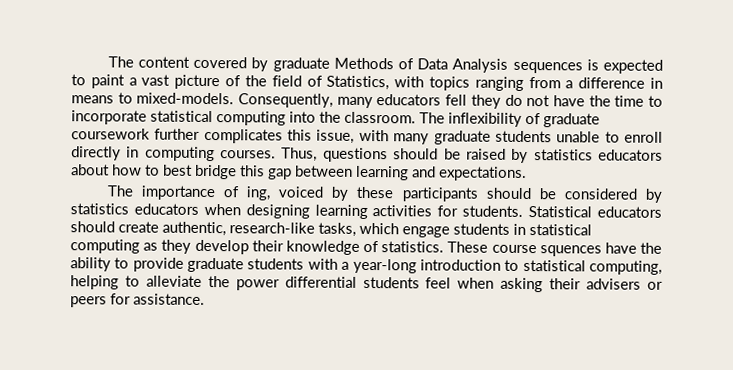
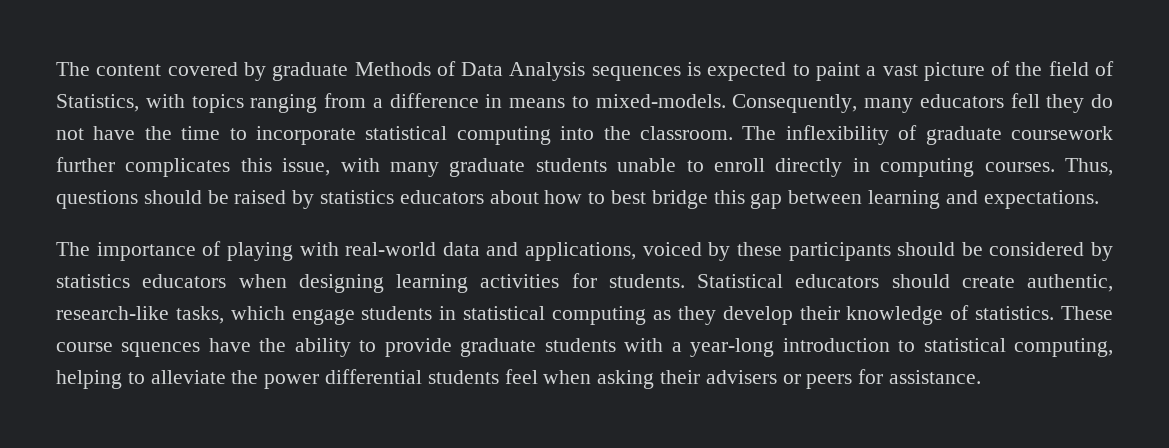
[246,186,271,201] ing, -> [226,242,636,261] playing with real-world data and applications,

